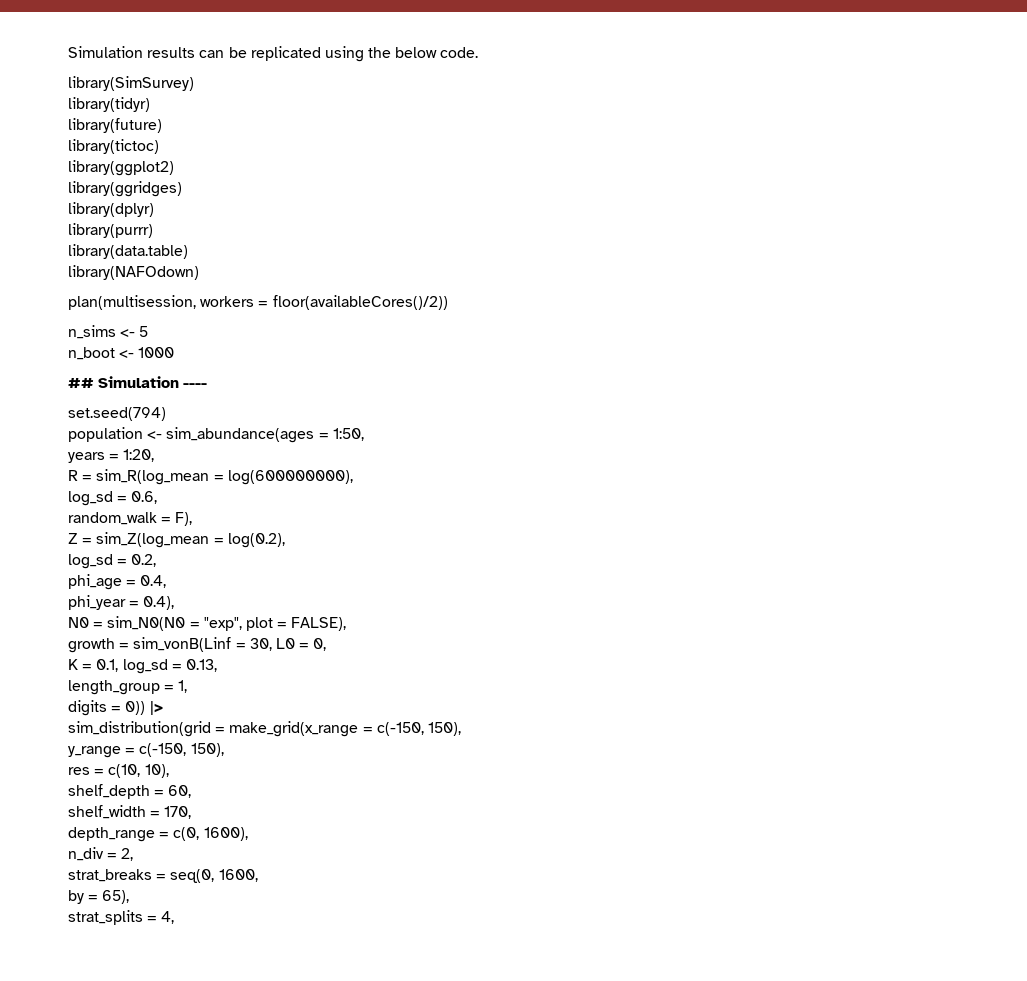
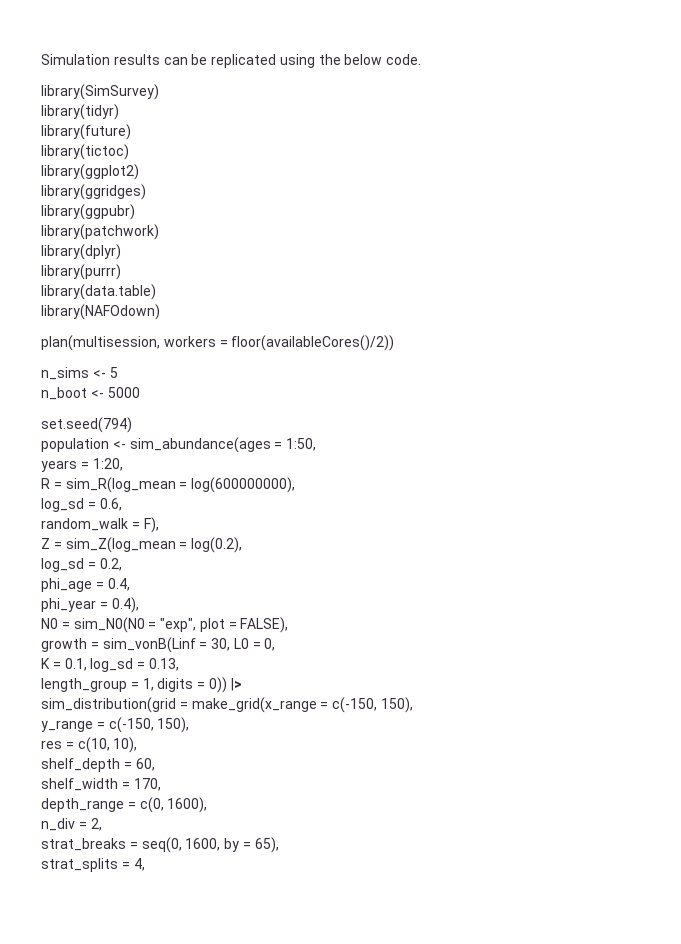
(182, 189) none -> [41,204,135,220] [41,224,159,240] // library(ggpubr) // library(patchwork)
[138,347,175,358] [68,376,208,388] 1000 // ## Simulation ---- -> [107,387,140,398] 5000
(188, 686) // -> (154, 684) none
(258, 875) // -> (221, 844) none

